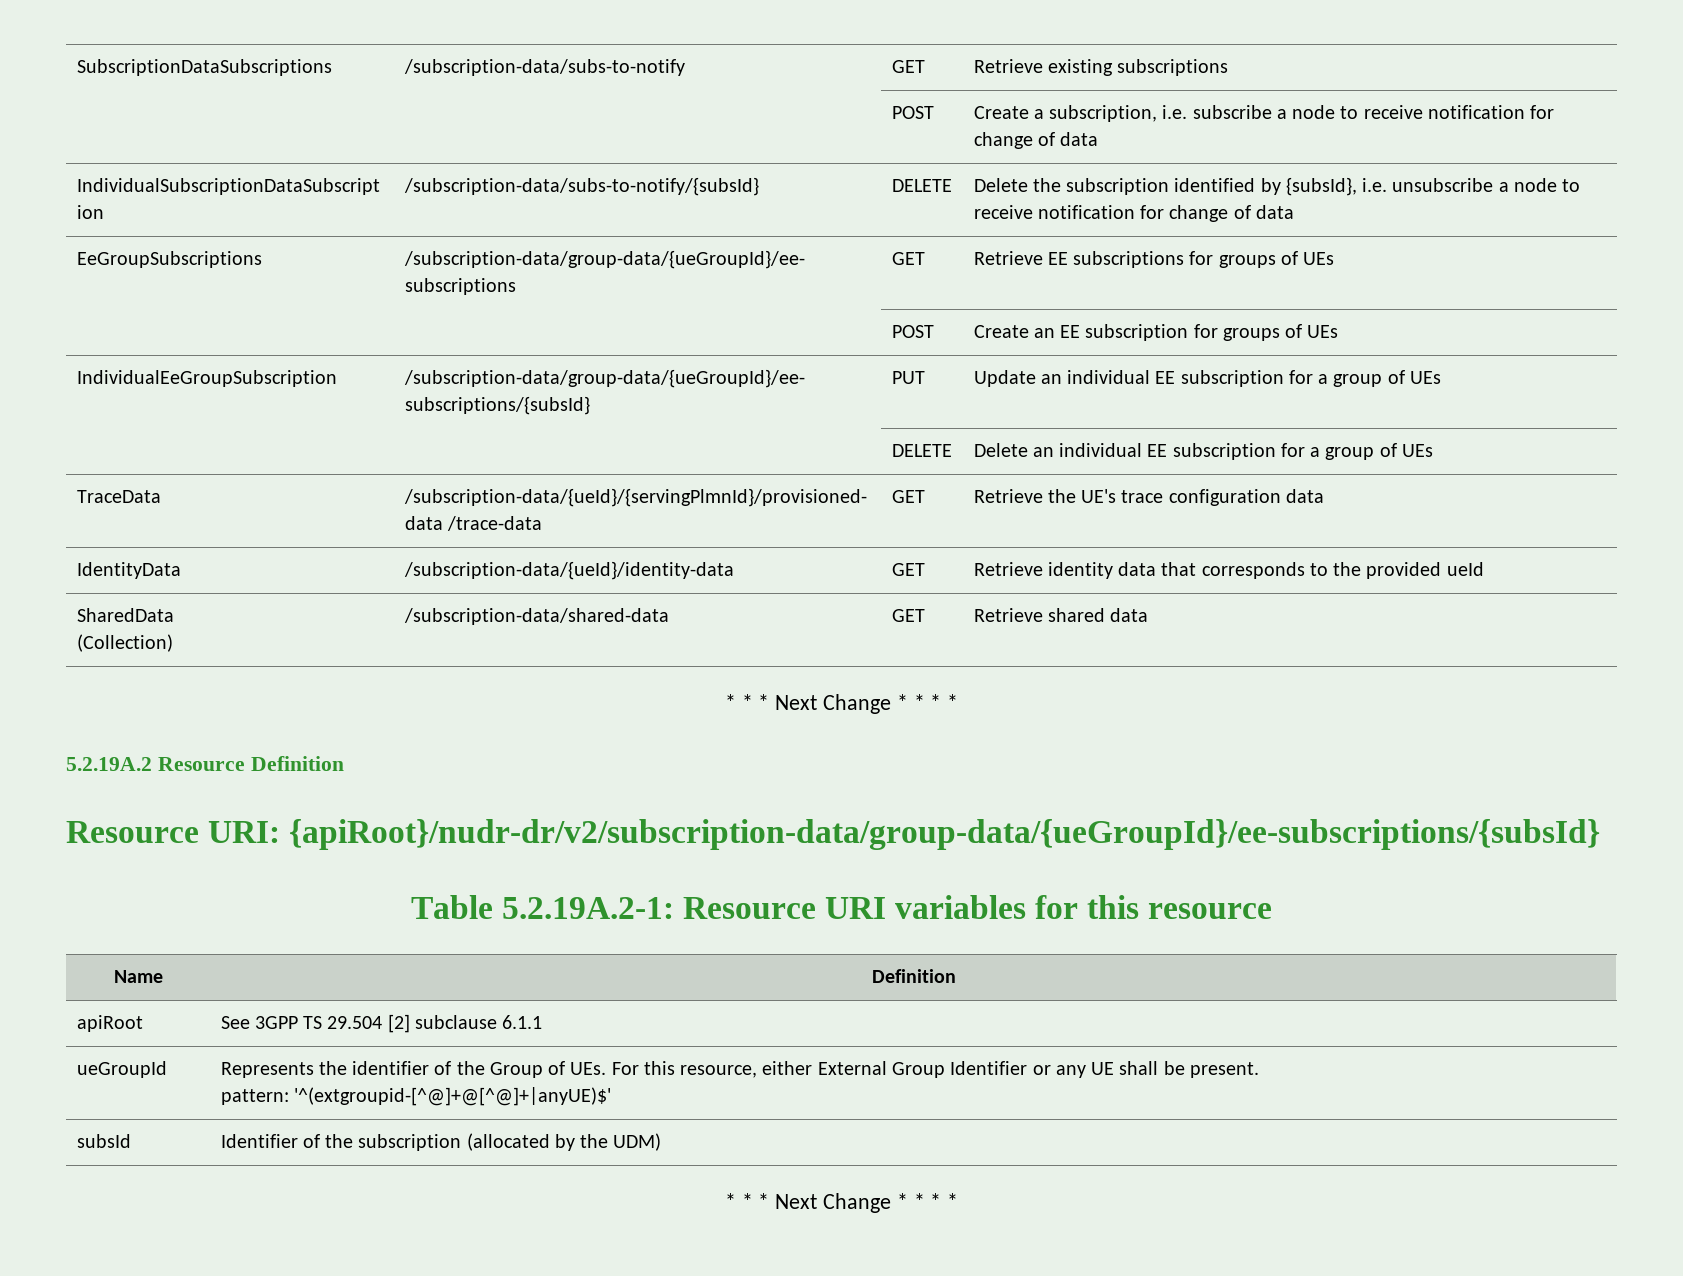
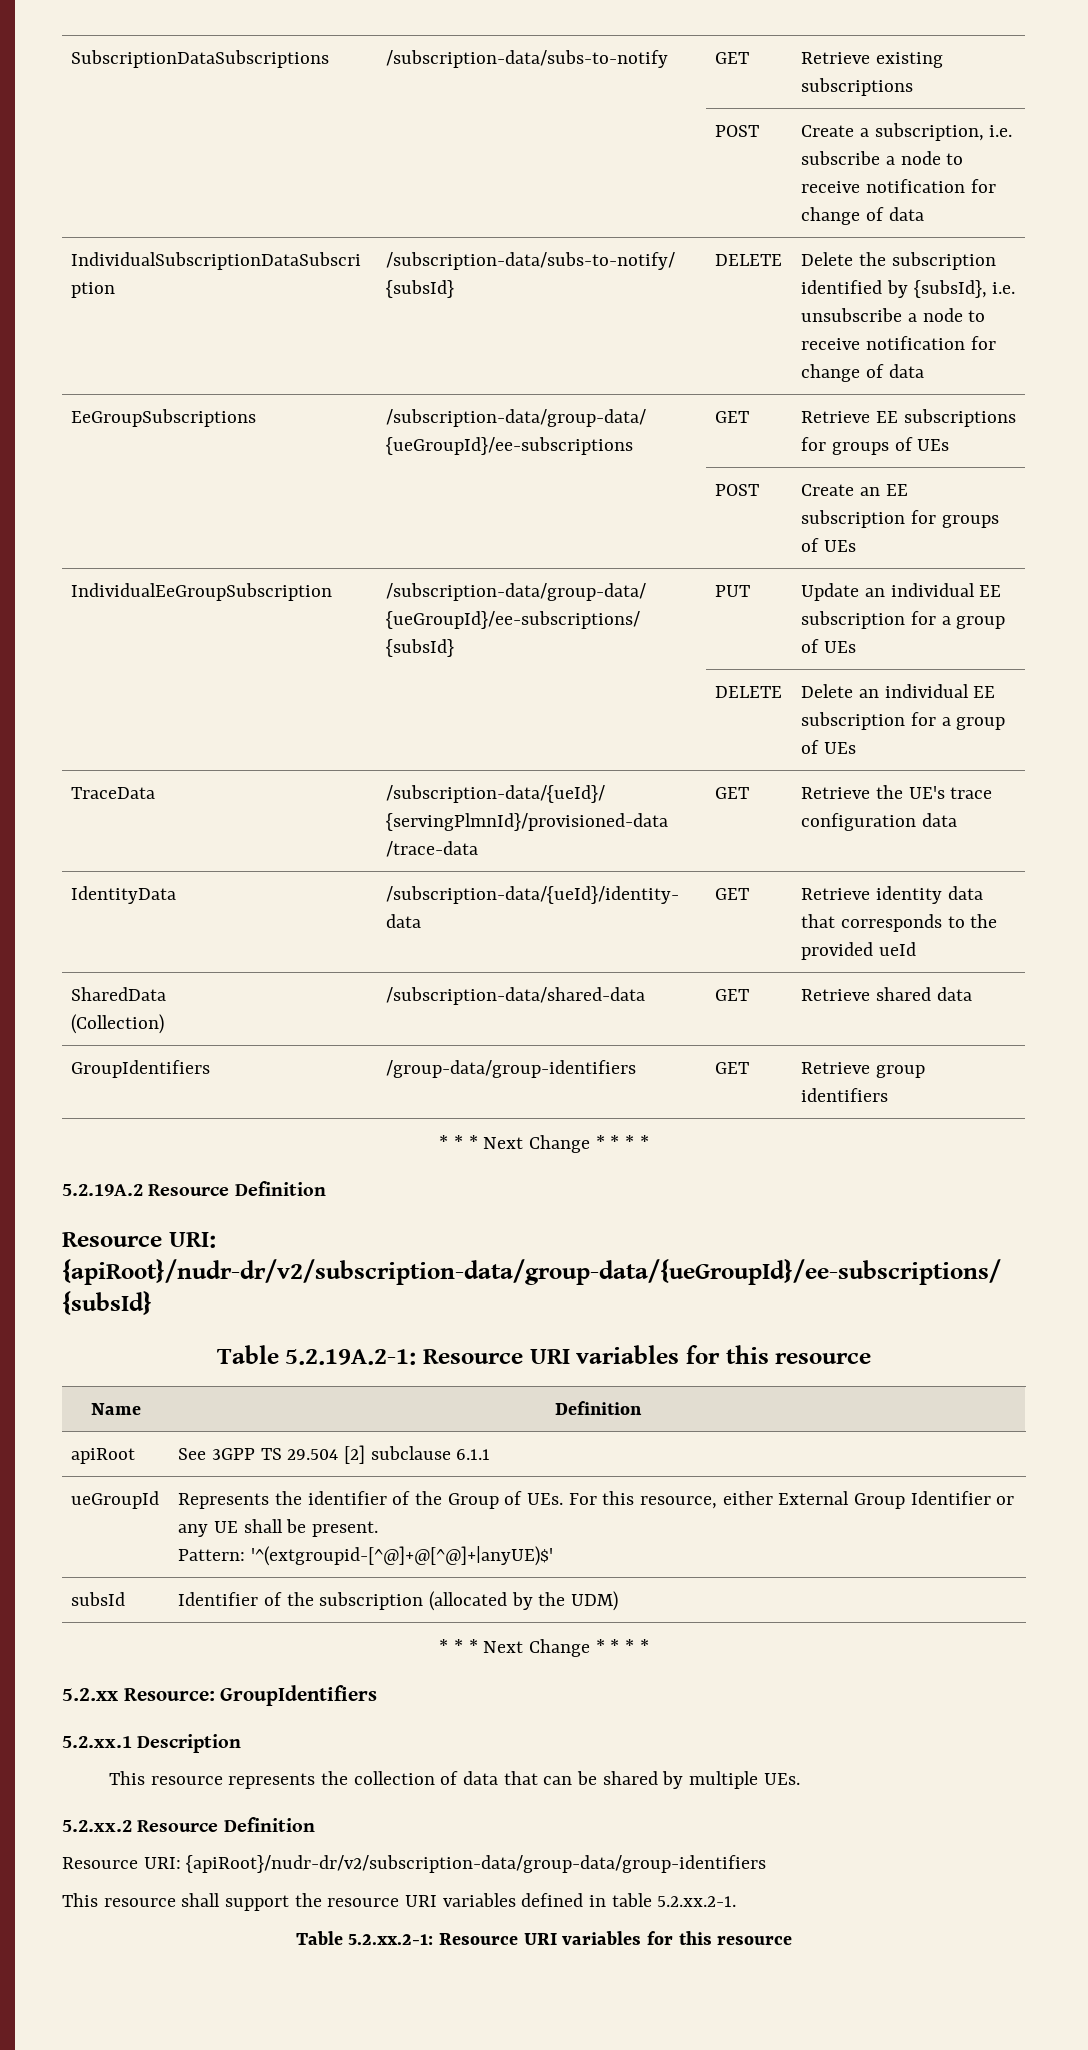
(1149, 615) none -> [71,1060,211,1078] [386,1060,637,1078] [715,1062,750,1074] [801,1062,925,1078] [801,1088,889,1102] // GroupIdentifiers | /group-data/group-identifiers | GET | Retrieve group identifiers
[220,1089,289,1105] pattern: -> [178,1549,246,1561] Pattern:
(959, 1201) none -> [62,1685,378,1706] [62,1734,242,1753] [109,1771,800,1789] [62,1817,315,1832] [62,1855,767,1873] [62,1893,737,1911] [295,1931,793,1945] // 5.2.xx Resource: GroupIdentifiers // 5.2.xx.1 Description // This resource represents the collection of data that can be shared by multiple UEs. // 5.2.xx.2 Resource Definition // Resource URI: {apiRoot}/nudr-dr/v2/subscription-data/group-data/group-identifiers // This resource shall support the resource URI variables defined in table 5.2.xx.2-1. // Table 5.2.xx.2-1: Resource URI variables for this resource

